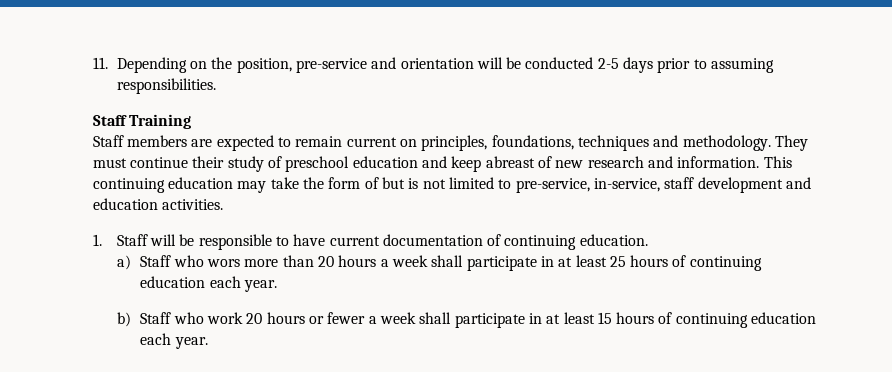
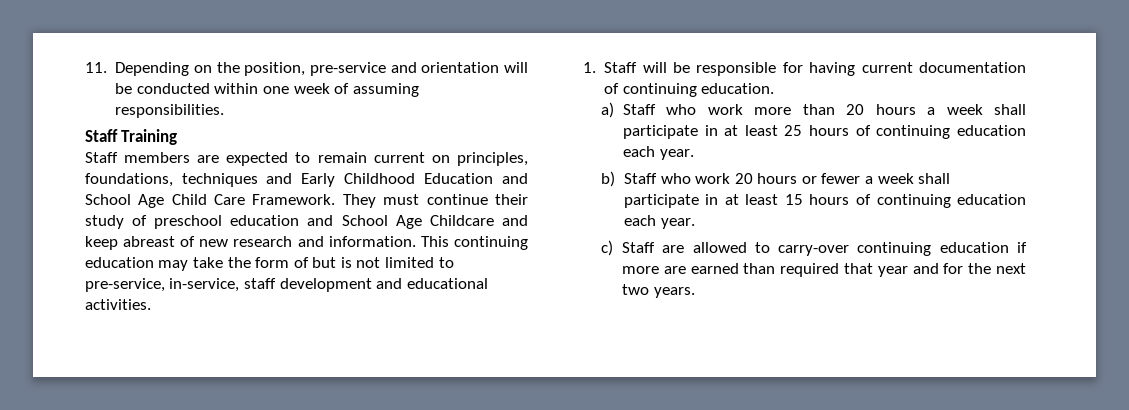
[597,57,707,73] 2-5 days prior to -> [214,83,350,94] within one week of
[682,135,771,151] methodology. -> [301,173,528,187] [84,194,336,208] Early Childhood Education and School Age Child Care Framework.
(448, 162) none -> [341,215,528,229] School Age Childcare and
[92,198,158,210] education -> [406,278,488,289] educational
[275,234,326,246] to have -> [782,62,856,76] for having
[207,259,241,267] wors -> [707,104,743,115] work
(208, 343) none -> [601,240,1027,256] [621,263,1026,277] [621,284,695,298] // c) Staff are allowed to carry-over continuing education if more are earned than required that year and for the next two years.

